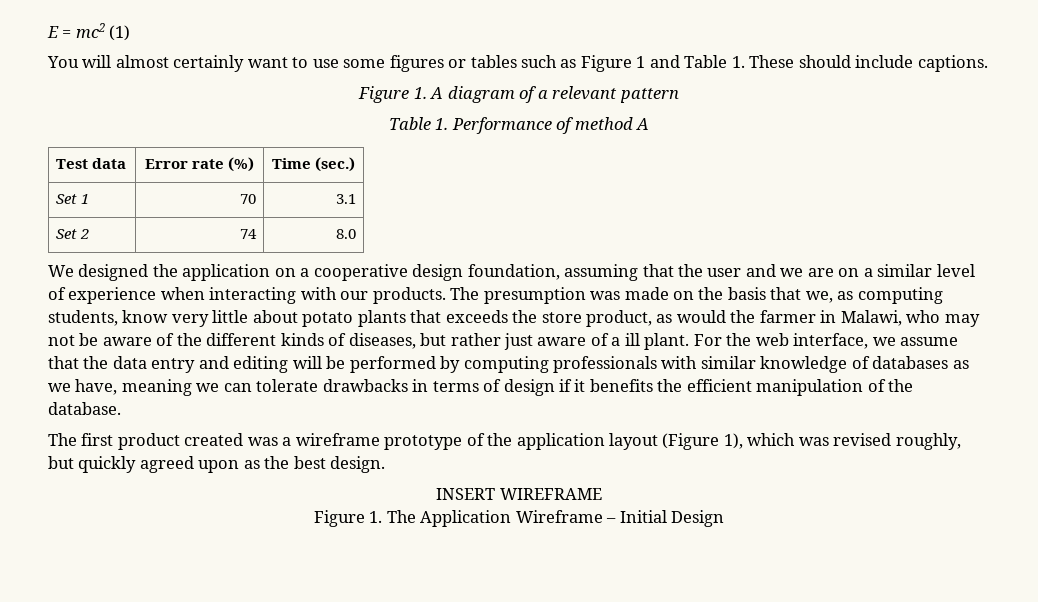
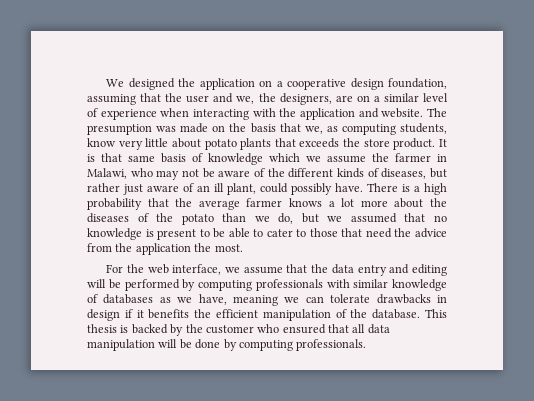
[47,23,131,41] [47,55,988,72] [358,86,679,103] [388,117,650,134] [55,158,126,169] [144,157,255,172] [271,157,356,172] [55,194,89,204] [240,194,257,204] [336,194,357,204] [55,229,89,239] [240,229,258,239] [336,229,357,239] E = mc2 (1) // You will almost certainly want to use some figures or tables such as Figure 1 and Table 1. These should include captions. // Figure 1. A diagram of a relevant pattern // Table 1. Performance of method A // Test data | Error rate (%) | Time (sec.) // Set 1 | 70 | 3.1 // Set 2 | 74 | 8.0 // -> (106, 83) none
[780,268,804,277] we -> [236,93,332,105] we, the designers,
[340,287,446,304] our products. -> [279,108,424,120] the application and website.
[586,310,726,327] product, as would -> [393,138,447,150] [87,153,366,165] product. It is that same basis of knowledge which we assume
[611,333,690,350] a ill plant. -> [197,183,447,195] [87,198,447,210] [87,213,448,225] [87,228,448,240] [87,243,243,255] an ill plant, could possibly have. There is a high probability that the average farmer knows a lot more about the diseases of the potato than we do, but we assumed that no knowledge is present to be able to cater to those that need the advice from the application the most. //
[432,379,502,392] terms of -> (447, 299) none
[48,433,961,450] [48,456,386,473] [436,488,602,500] [313,510,725,527] // The first product created was a wireframe prototype of the application layout (Figure 1), which was revised roughly, but quickly agreed upon as the best design. // INSERT WIREFRAME // Figure 1. The Application Wireframe – Initial Design -> [425,309,448,318] [87,324,390,336] [87,339,367,351] This thesis is backed by the customer who ensured that all data manipulation will be done by computing professionals.

